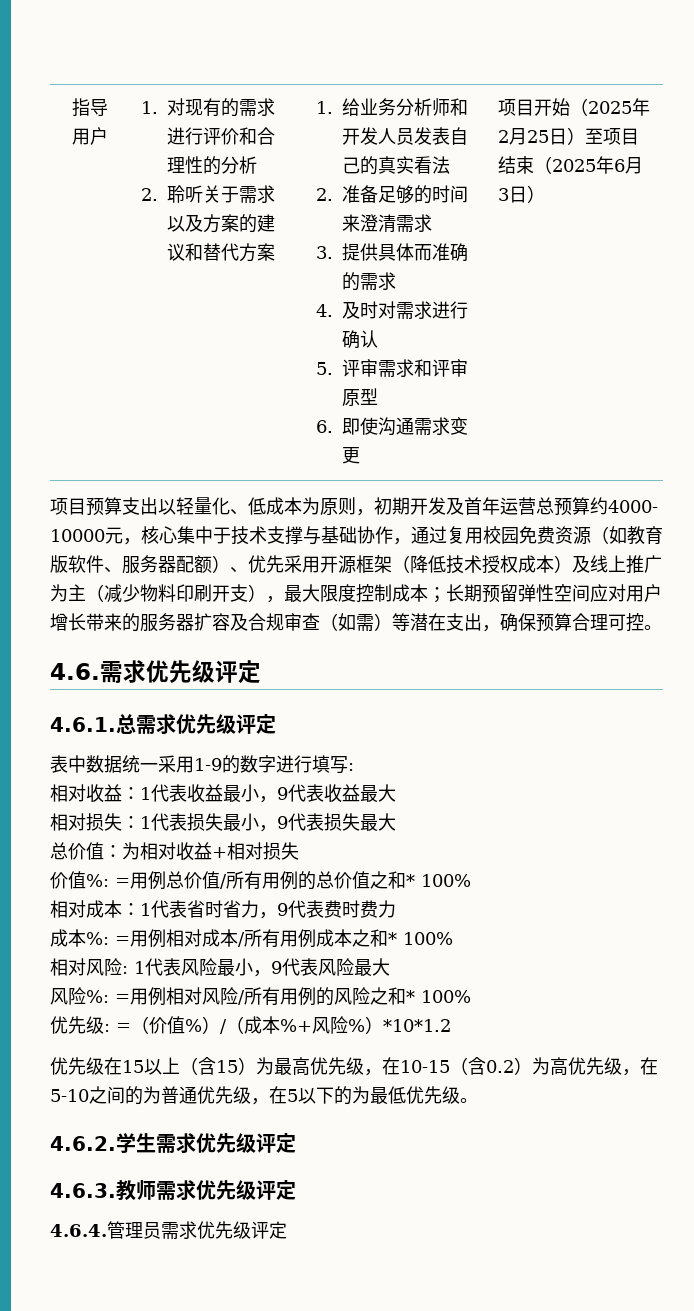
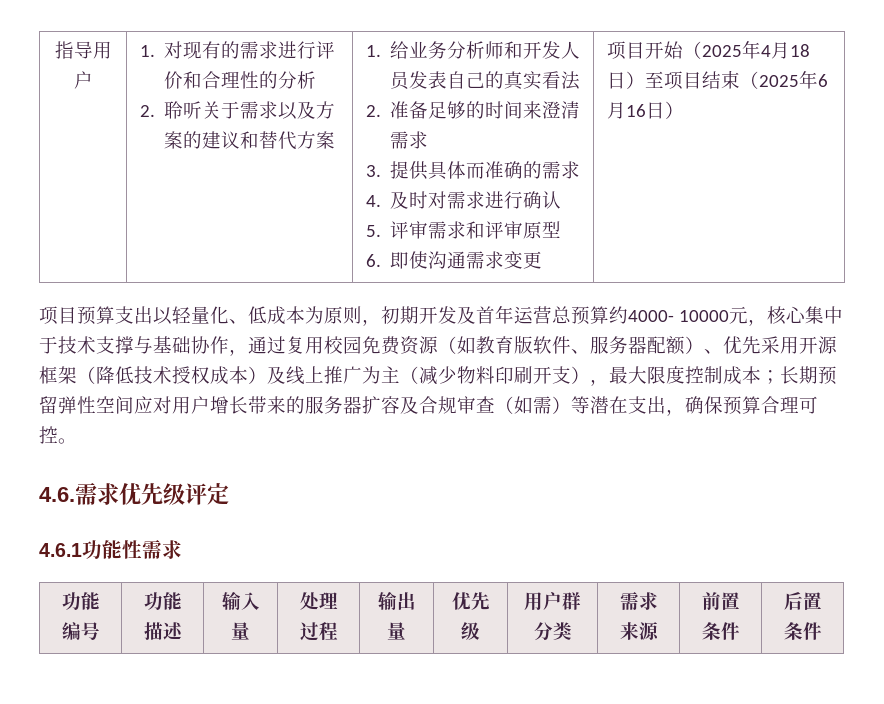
[497,128,549,145] 2月25 -> [760,42,810,59] 4月18
[497,188,509,201] 3 -> [625,104,646,117] 16
[50,714,276,735] [50,755,354,774] [50,784,396,803] [50,813,396,832] [50,842,299,861] [50,871,471,890] [50,900,396,919] [50,929,453,948] [50,958,390,977] [50,987,471,1006] [50,1016,451,1034] [50,1057,658,1076] [50,1086,478,1105] [50,1133,296,1154] [50,1180,296,1201] [50,1221,287,1239] 4.6.1.总需求优先级评定 // 表中数据统一采用1-9的数字进行填写: // 相对收益：1代表收益最小，9代表收益最大 // 相对损失：1代表损失最小，9代表损失最大 // 总价值：为相对收益+相对损失 // 价值%: =用例总价值/所有用例的总价值之和* 100% // 相对成本：1代表省时省力，9代表费时费力 // 成本%: =用例相对成本/所有用例成本之和* 100% // 相对风险: 1代表风险最小，9代表风险最大 // 风险%: =用例相对风险/所有用例的风险之和* 100% // 优先级: =（价值%）/（成本%+风险%）*10*1.2 // 优先级在15以上（含15）为最高优先级，在10-15（含0.2）为高优先级，在5-10之间的为普通优先级，在5以下的为最低优先级。 // 4.6.2.学生需求优先级评定 // 4.6.3.教师需求优先级评定 // 4.6.4.管理员需求优先级评定 -> [39,539,182,559] [61,592,100,610] [61,622,100,640] [143,592,182,610] [143,622,183,640] [221,591,260,610] [231,622,250,640] [299,592,338,610] [299,622,338,641] [377,591,416,610] [387,622,406,640] [451,592,490,610] [461,622,480,640] [524,592,581,611] [533,622,572,641] [619,592,658,610] [619,622,659,640] [701,592,740,610] [701,622,740,640] [783,592,822,610] [783,622,822,640] 4.6.1功能性需求 // 功能编号 | 功能描述 | 输入量 | 处理过程 | 输出量 | 优先级 | 用户群分类 | 需求来源 | 前置条件 | 后置条件

